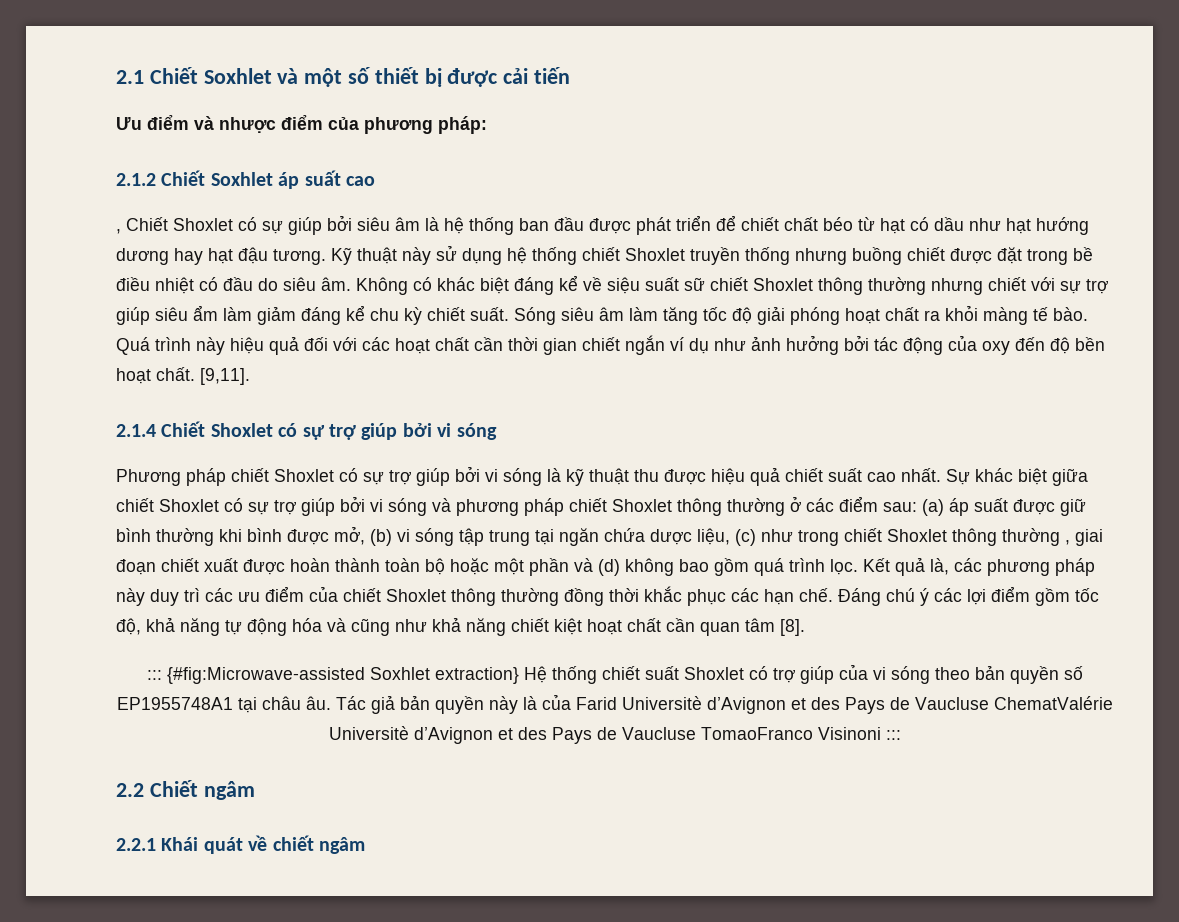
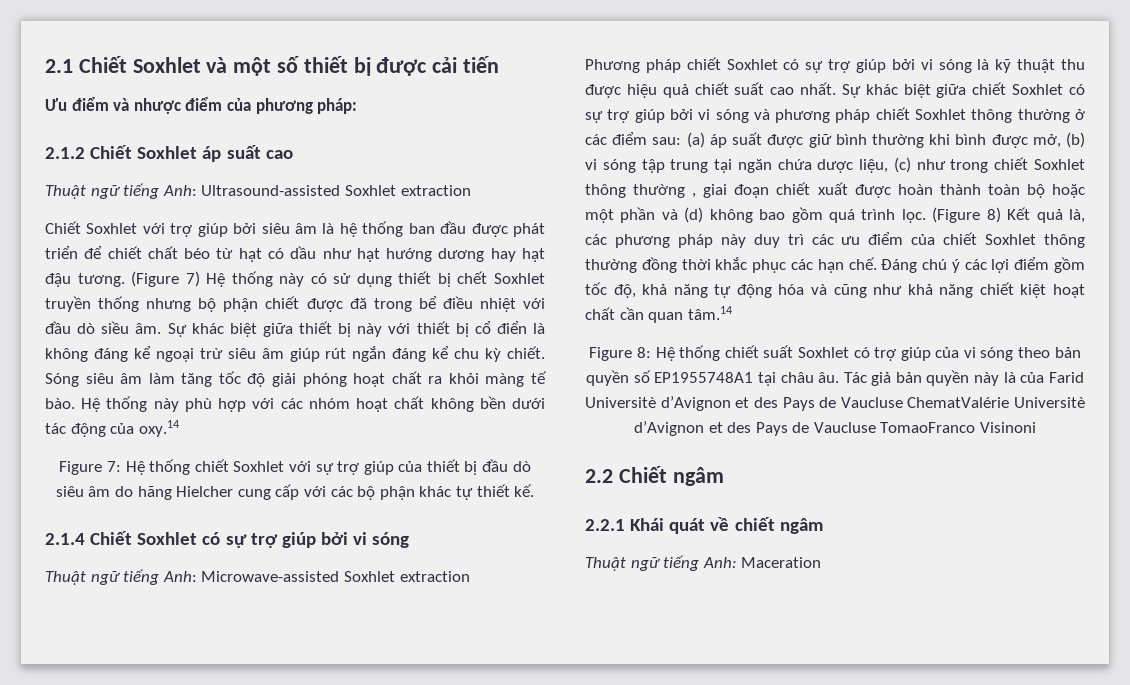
[116,217,283,234] , Chiết Shoxlet có sự -> [45,183,471,199] [45,221,193,237] Thuật ngữ tiếng Anh: Ultrasound-assisted Soxhlet extraction // Chiết Soxhlet với trợ
[331,245,1093,265] [116,275,1108,295] [116,305,296,325] Kỹ thuật này sử dụng hệ thống chiết Shoxlet truyền thống nhưng buồng chiết được đặt trong bề điều nhiệt có đầu do siêu âm. Không có khác biệt đáng kể về siệu suất sữ chiết Shoxlet thông thường nhưng chiết với sự trợ giúp siêu ẩm làm giảm -> [131,271,546,287] [45,296,545,312] [45,321,545,337] [45,346,387,362] (Figure 7) Hệ thống này có sử dụng thiết bị chết Soxhlet truyền thống nhưng bộ phận chiết được đă trong bể điều nhiệt với đầu dò siều âm. Sự khác biệt giữa thiết bị này với thiết bị cổ điển là không đáng kể ngoại trừ siêu âm giúp rút ngắn
[427,307,509,321] chiết suất. -> [507,346,545,359] chiết.
[116,335,1105,355] [116,367,250,385] Quá trình này hiệu quả đối với các hoạt chất cần thời gian chiết ngắn ví dụ như ảnh hưởng bởi tác động của oxy đến độ bền hoạt chất. [9,11]. -> [81,396,545,412] [45,420,179,437] [59,459,531,475] [55,484,535,500] Hệ thống này phù hợp với các nhóm hoạt chất không bền dưới tác động của oxy.14 // Figure 7: Hệ thống chiết Soxhlet với sự trợ giúp của thiết bị đầu dò siêu âm do hãng Hielcher cung cấp với các bộ phận khác tự thiết kế.
[210,423,497,440] Shoxlet có sự trợ giúp bởi vi sóng -> [137,532,410,548] [45,569,470,585] Soxhlet có sự trợ giúp bởi vi sóng // Thuật ngữ tiếng Anh: Microwave-assisted Soxhlet extraction
[274,469,334,482] Shoxlet -> [726,59,778,70] Soxhlet
[159,499,219,512] Shoxlet -> [1012,84,1064,95] Soxhlet
[612,499,672,512] Shoxlet -> [915,109,967,120] Soxhlet
[887,529,947,542] Shoxlet -> [1034,159,1085,170] Soxhlet
(858, 567) none -> [932,207,1001,223] (Figure 8)
[386,589,446,602] Shoxlet -> [985,234,1037,245] Soxhlet
[745,618,805,636] [147,667,519,684] tâm [8]. // ::: {#fig:Microwave-assisted Soxhlet extraction} -> [687,306,732,320] [589,347,651,361] tâm.14 // Figure 8:
[684,667,744,680] Shoxlet -> [797,347,849,358] Soxhlet
[886,730,901,740] ::: -> (1037, 427) none
(365, 845) none -> [585,555,822,571] // Thuật ngữ tiếng Anh: Maceration

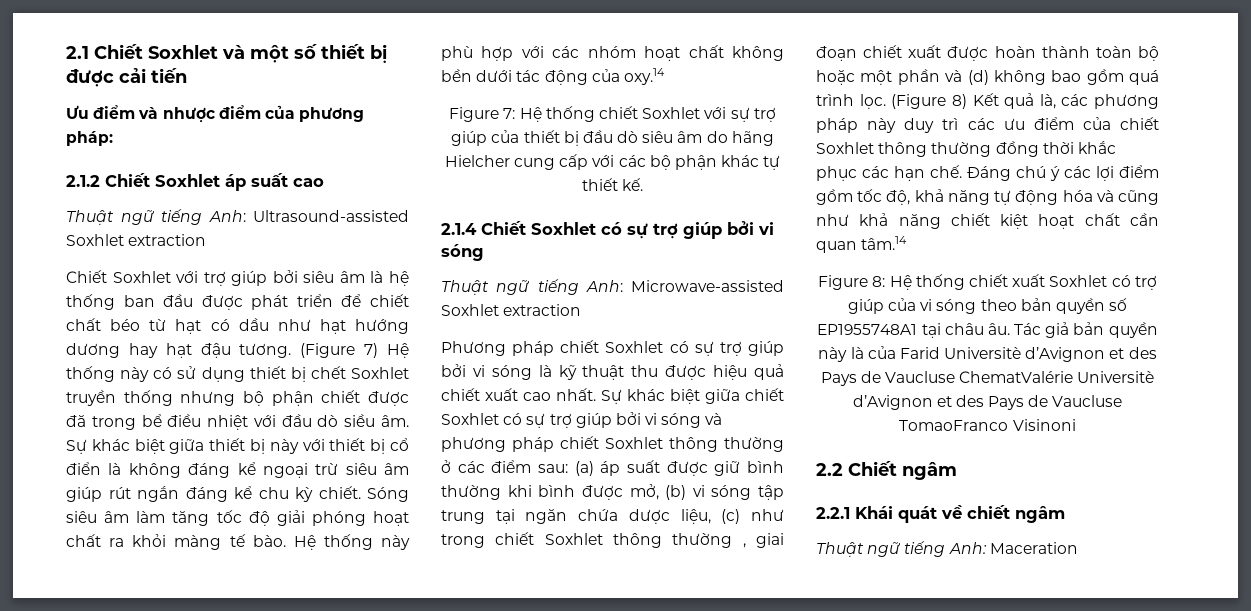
[734,82,765,95] suất -> [485,388,518,401] xuất
[763,345,794,358] suất -> [1012,274,1046,287] xuất

